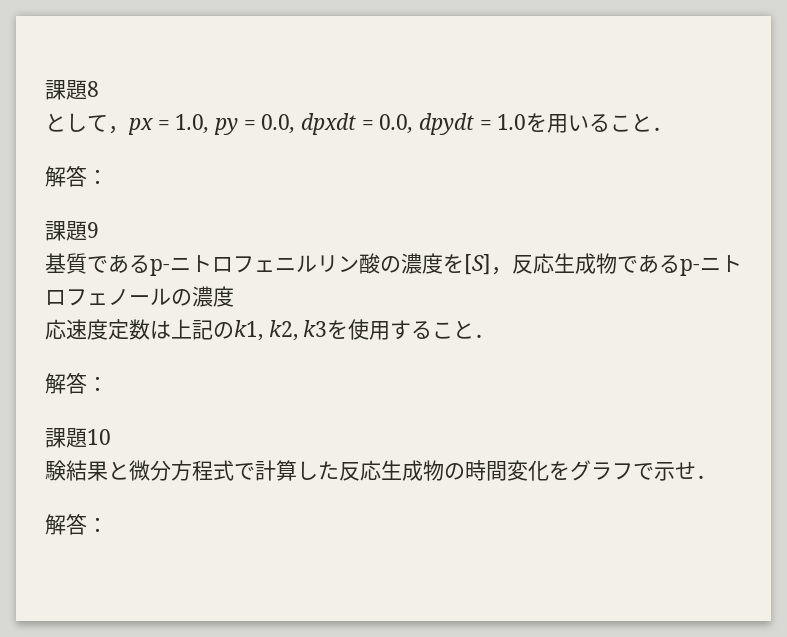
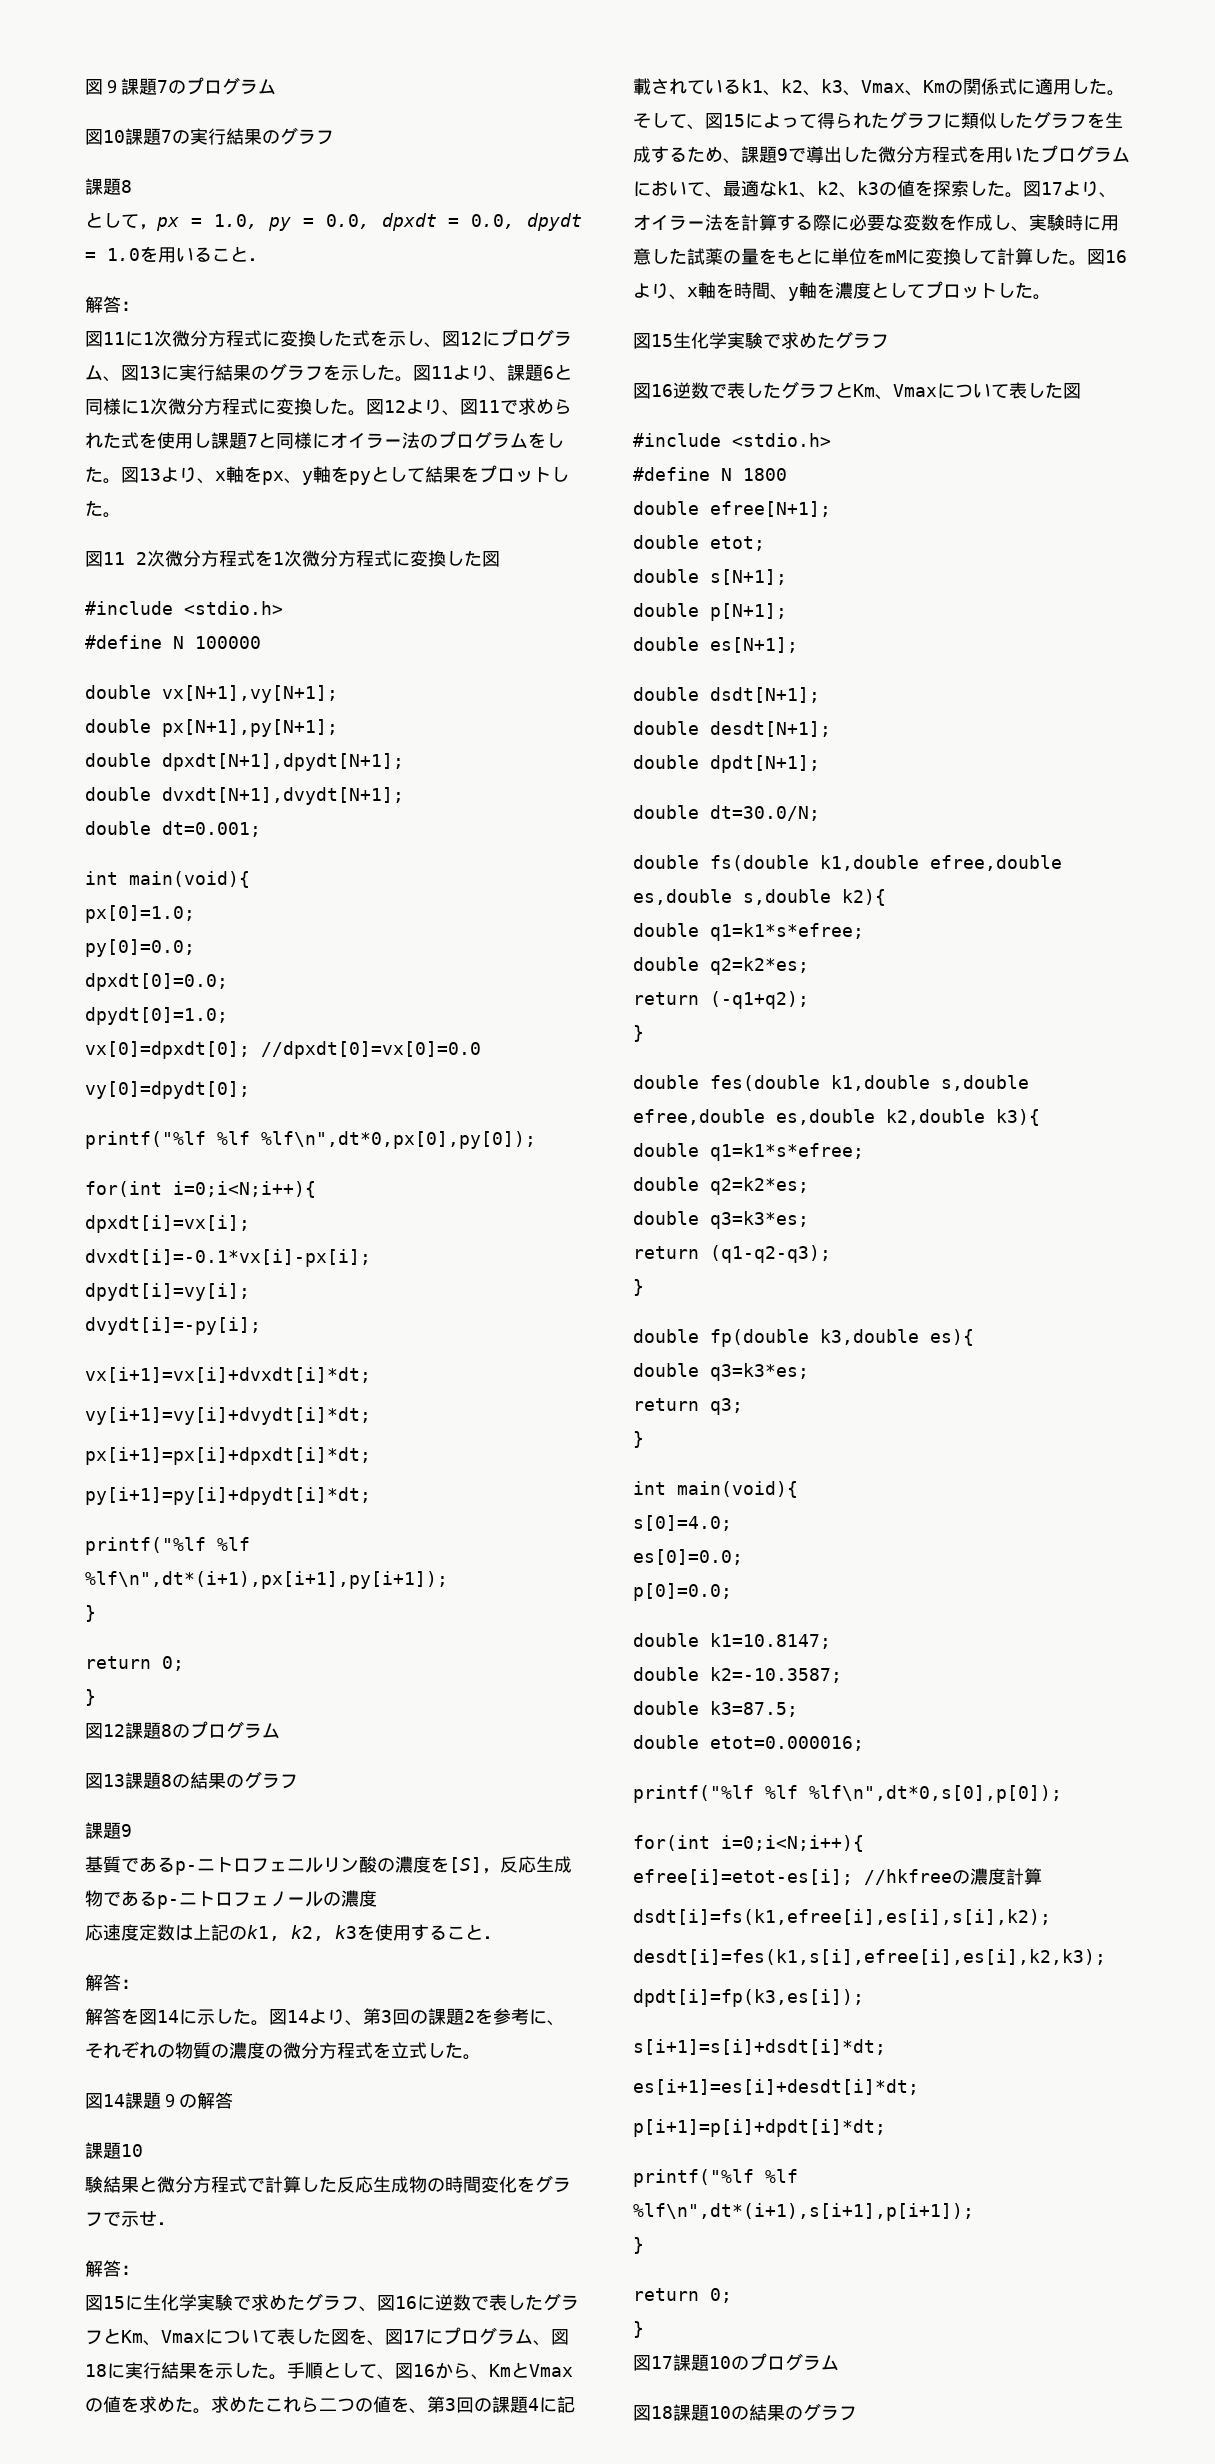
(45, 90) none -> [85,77,276,95] [85,127,334,145] 図９課題7のプログラム // 図10課題7の実行結果のグラフ //
(108, 176) none -> [85,329,572,348] [85,363,572,382] [85,398,572,416] [85,431,564,449] [85,465,569,485] [85,500,121,518] [85,550,500,567] [85,601,283,615] [85,635,261,649] [85,685,338,703] [85,719,338,737] [85,753,404,771] [85,787,404,805] [85,821,261,837] [85,871,250,888] [85,905,195,923] [85,939,195,957] [85,973,228,991] [85,1007,228,1025] [85,1041,481,1059] [85,1081,250,1099] [85,1131,536,1149] [85,1181,316,1198] [85,1215,250,1233] [85,1249,371,1267] [85,1283,250,1301] [85,1317,261,1335] [85,1367,371,1383] [85,1407,371,1425] [85,1447,371,1465] [85,1487,371,1505] [85,1537,250,1555] [85,1571,448,1589] [85,1605,96,1622] [85,1656,184,1671] [85,1689,96,1706] [85,1721,280,1739] [85,1771,298,1789] // 図11に1次微分方程式に変換した式を示し、図12にプログラム、図13に実行結果のグラフを示した。図11より、課題6と同様に1次微分方程式に変換した。図12より、図11で求められた式を使用し課題7と同様にオイラー法のプログラムをした。図13より、x軸をpx、y軸をpyとして結果をプロットした。 // 図11 2次微分方程式を1次微分方程式に変換した図 // #include <stdio.h> // #define N 100000 // double vx[N+1],vy[N+1]; // double px[N+1],py[N+1]; // double dpxdt[N+1],dpydt[N+1]; // double dvxdt[N+1],dvydt[N+1]; // double dt=0.001; // int main(void){ // px[0]=1.0; // py[0]=0.0; // dpxdt[0]=0.0; // dpydt[0]=1.0; // vx[0]=dpxdt[0]; //dpxdt[0]=vx[0]=0.0 // vy[0]=dpydt[0]; // printf("%lf %lf %lf\n",dt*0,px[0],py[0]); // for(int i=0;i<N;i++){ // dpxdt[i]=vx[i]; // dvxdt[i]=-0.1*vx[i]-px[i]; // dpydt[i]=vy[i]; // dvydt[i]=-py[i]; // vx[i+1]=vx[i]+dvxdt[i]*dt; // vy[i+1]=vy[i]+dvydt[i]*dt; // px[i+1]=px[i]+dpxdt[i]*dt; // py[i+1]=py[i]+dpydt[i]*dt; // printf("%lf %lf %lf\n",dt*(i+1),px[i+1],py[i+1]); // } // return 0; // } // 図12課題8のプログラム // 図13課題8の結果のグラフ
(108, 383) none -> [85,2008,565,2026] [85,2041,481,2060] [85,2092,233,2109] // 解答を図14に示した。図14より、第3回の課題2を参考に、それぞれの物質の濃度の微分方程式を立式した。 // 図14課題９の解答
(108, 524) none -> [85,2293,579,2312] [85,2327,569,2346] [85,2362,573,2380] [85,2396,575,2414] [633,78,1125,96] [633,111,1123,130] [633,145,1130,164] [633,180,1117,198] [633,214,1119,232] [633,248,1127,266] [633,281,1051,301] [633,331,889,349] [633,381,1081,400] [633,433,831,447] [633,467,787,481] [633,501,831,517] [633,535,765,551] [633,569,787,585] [633,603,787,621] [633,637,798,653] [633,687,820,703] [633,721,831,737] [633,755,820,773] [633,805,820,821] [633,855,1062,871] [633,889,886,906] [633,923,864,941] [633,957,809,975] [633,991,809,1009] [633,1025,644,1042] [633,1075,1029,1091] [633,1109,1040,1126] [633,1143,864,1161] [633,1177,809,1195] [633,1211,809,1229] [633,1245,831,1263] [633,1279,644,1296] [633,1329,974,1347] [633,1363,809,1381] [633,1398,743,1415] [633,1431,644,1448] [633,1481,798,1498] [633,1515,732,1531] [633,1549,743,1565] [633,1583,732,1601] [633,1633,831,1649] [633,1667,842,1683] [633,1701,798,1717] [633,1735,864,1751] [633,1785,1062,1803] [633,1835,864,1852] [633,1868,1042,1885] [633,1909,1051,1925] [633,1949,1106,1965] [633,1989,864,2007] [633,2039,886,2055] [633,2079,919,2095] [633,2119,886,2137] [633,2169,798,2187] [633,2203,974,2221] [633,2237,644,2254] [633,2288,732,2303] [633,2321,644,2338] [633,2353,839,2371] [633,2403,857,2421] // 図15に生化学実験で求めたグラフ、図16に逆数で表したグラフとKm、Vmaxについて表した図を、図17にプログラム、図18に実行結果を示した。手順として、図16から、KmとVmaxの値を求めた。求めたこれら二つの値を、第3回の課題4に記載されているk1、k2、k3、Vmax、Kmの関係式に適用した。そして、図15によって得られたグラフに類似したグラフを生成するため、課題9で導出した微分方程式を用いたプログラムにおいて、最適なk1、k2、k3の値を探索した。図17より、オイラー法を計算する際に必要な変数を作成し、実験時に用意した試薬の量をもとに単位をmMに変換して計算した。図16より、x軸を時間、y軸を濃度としてプロットした。 // 図15生化学実験で求めたグラフ // 図16逆数で表したグラフとKm、Vmaxについて表した図 // #include <stdio.h> // #define N 1800 // double efree[N+1]; // double etot; // double s[N+1]; // double p[N+1]; // double es[N+1]; // double dsdt[N+1]; // double desdt[N+1]; // double dpdt[N+1]; // double dt=30.0/N; // double fs(double k1,double efree,double es,double s,double k2){ // double q1=k1*s*efree; // double q2=k2*es; // return (-q1+q2); // } // double fes(double k1,double s,double efree,double es,double k2,double k3){ // double q1=k1*s*efree; // double q2=k2*es; // double q3=k3*es; // return (q1-q2-q3); // } // double fp(double k3,double es){ // double q3=k3*es; // return q3; // } // int main(void){ // s[0]=4.0; // es[0]=0.0; // p[0]=0.0; // double k1=10.8147; // double k2=-10.3587; // double k3=87.5; // double etot=0.000016; // printf("%lf %lf %lf\n",dt*0,s[0],p[0]); // for(int i=0;i<N;i++){ // efree[i]=etot-es[i]; //hkfreeの濃度計算 // dsdt[i]=fs(k1,efree[i],es[i],s[i],k2); // desdt[i]=fes(k1,s[i],efree[i],es[i],k2,k3); // dpdt[i]=fp(k3,es[i]); // s[i+1]=s[i]+dsdt[i]*dt; // es[i+1]=es[i]+desdt[i]*dt; // p[i+1]=p[i]+dpdt[i]*dt; // printf("%lf %lf %lf\n",dt*(i+1),s[i+1],p[i+1]); // } // return 0; // } // 図17課題10のプログラム // 図18課題10の結果のグラフ

